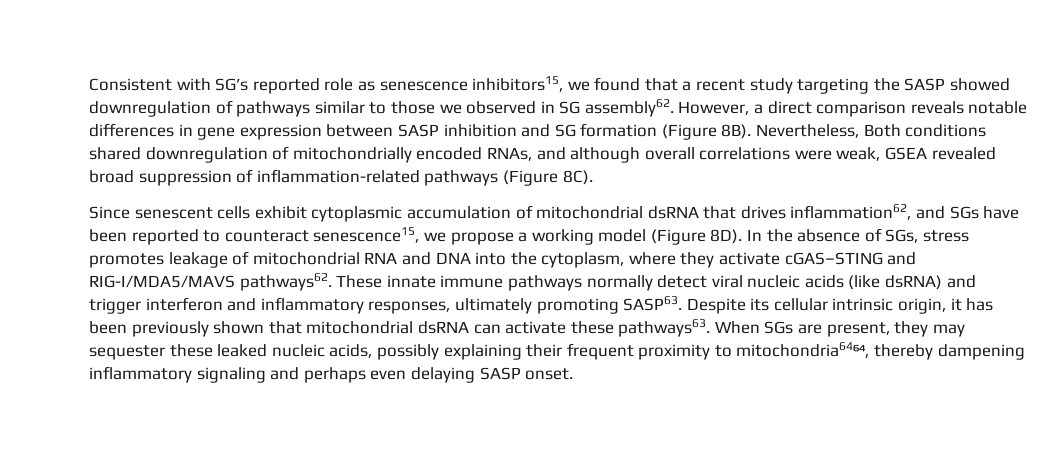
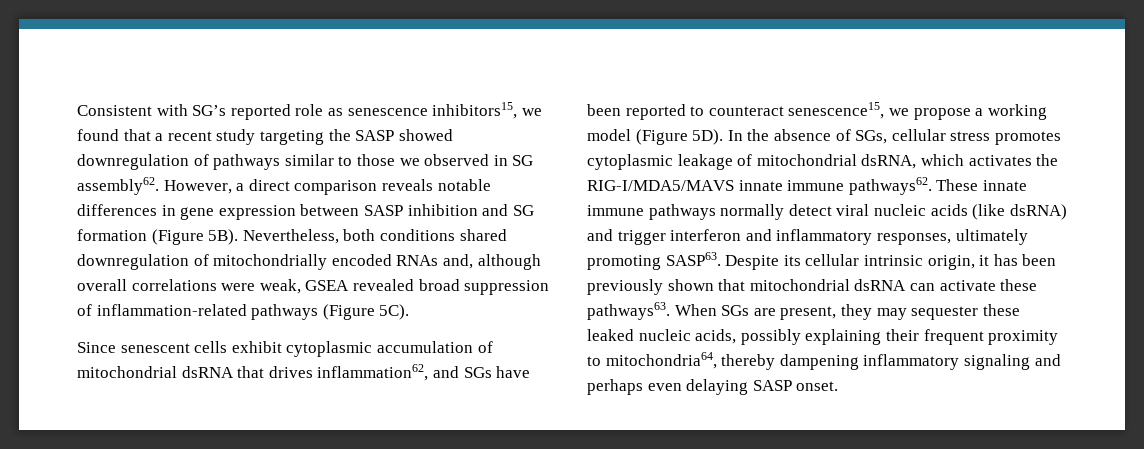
[721,124,901,139] 8B). Nevertheless, Both -> [208,229,376,245] 5B). Nevertheless, both
[486,147,566,161] RNAs, and -> [396,254,473,269] RNAs and,
[562,170,593,185] 8C). -> [379,304,410,320] 5C).
[710,229,743,244] 8D). -> [692,129,724,145] 5D).
(919, 236) none -> [891,129,946,141] cellular
(164, 260) none -> [587,154,673,170] cytoplasmic
[364,252,917,268] [89,275,235,288] RNA and DNA into the cytoplasm, where they activate cGAS–STING and RIG-I/MDA5/MAVS -> [861,154,1059,169] [587,180,845,191] dsRNA, which activates the RIG-I/MDA5/MAVS innate immune
[736,342,870,358] mitochondria64⁶⁴, -> [605,352,717,369] mitochondria64,

